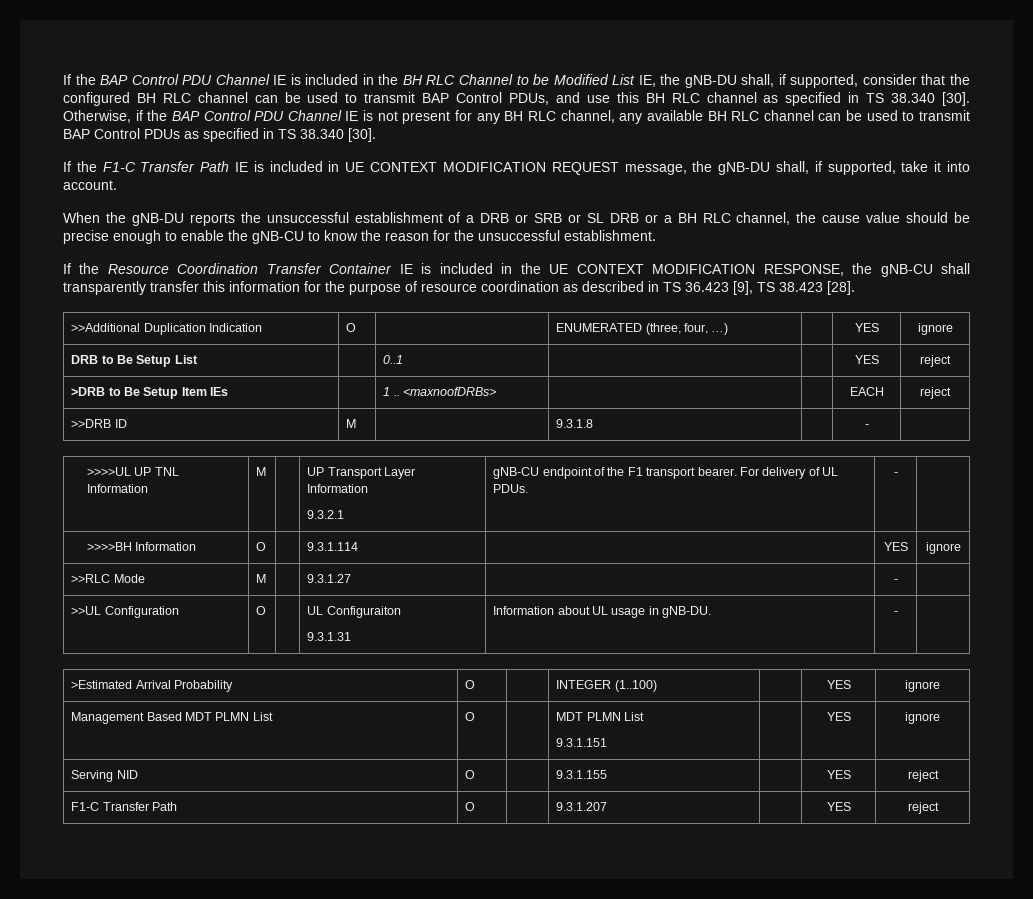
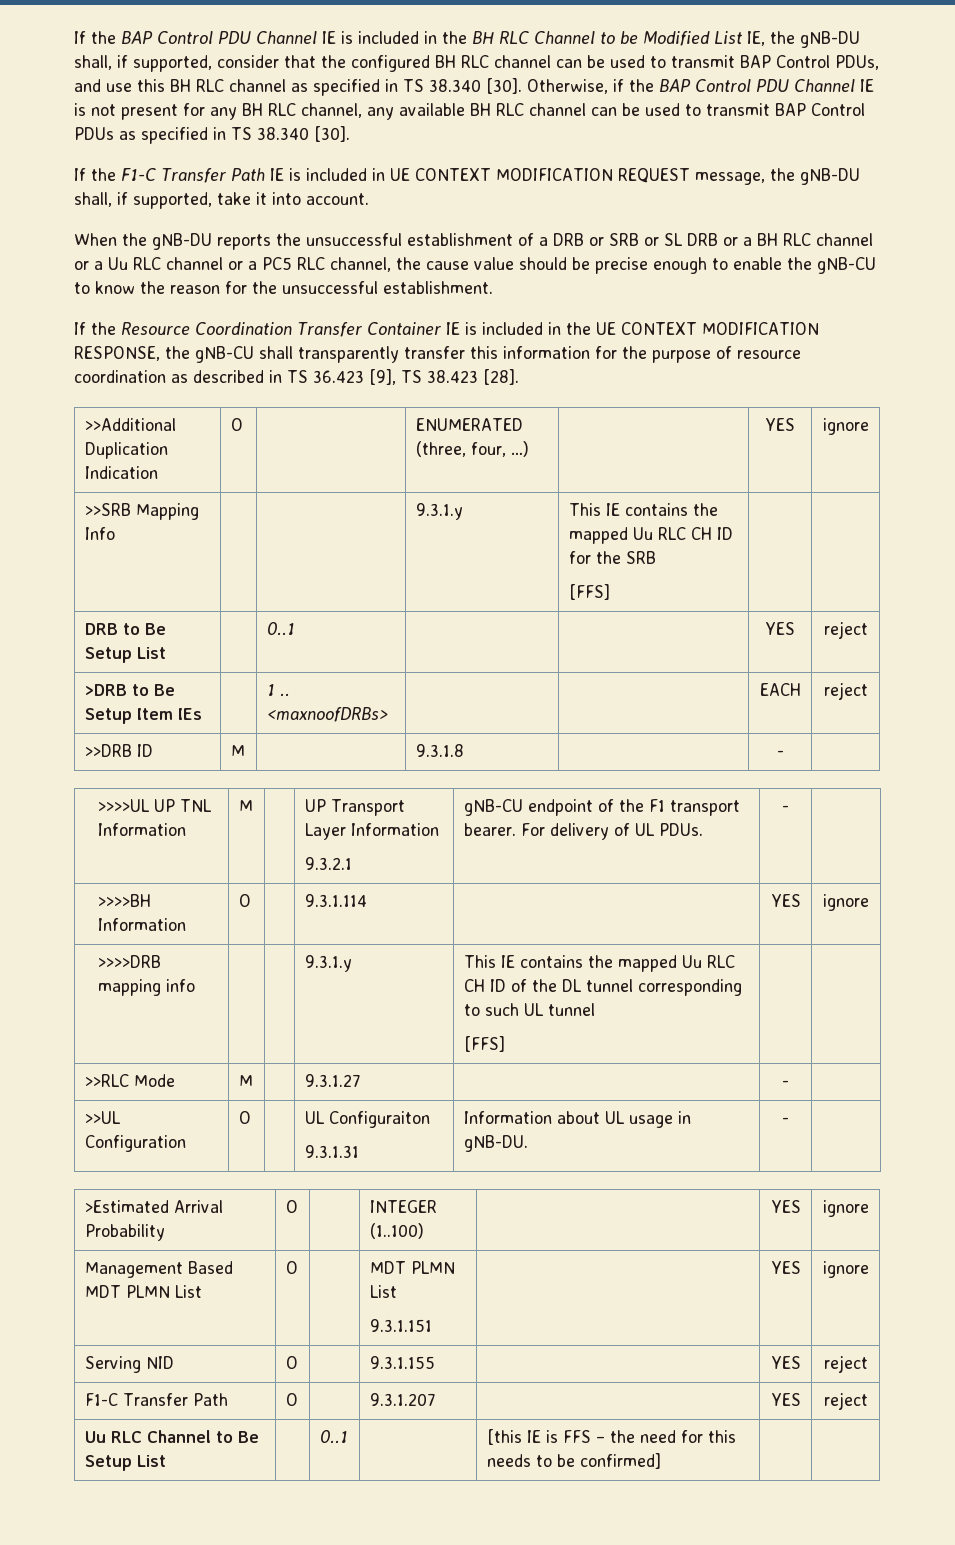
(731, 218) none -> [816,233,873,246] [74,257,325,270] channel or a Uu RLC channel or a PC5 RLC
(953, 329) none -> [84,503,199,520] [84,527,115,540] [415,503,463,520] [568,503,718,516] [568,527,733,544] [568,551,656,564] [568,584,610,600] // >>SRB Mapping Info | | | 9.3.1.y | This IE contains the mapped Uu RLC CH ID for the SRB // [FFS] | |
(961, 548) none -> [97,955,161,968] [97,979,195,996] [304,955,352,972] [463,955,735,972] [463,979,742,996] [463,1003,595,1016] [463,1036,505,1052] // >>>>DRB mapping info | | | 9.3.1.y | This IE contains the mapped Uu RLC CH ID of the DL tunnel corresponding to such UL tunnel // [FFS] | |
(939, 808) none -> [84,1430,259,1443] [84,1455,166,1471] [319,1430,348,1444] [486,1429,736,1445] [486,1453,661,1469] // Uu RLC Channel to Be Setup List | | 0..1 | | [this IE is FFS – the need for this needs to be confirmed] | |

